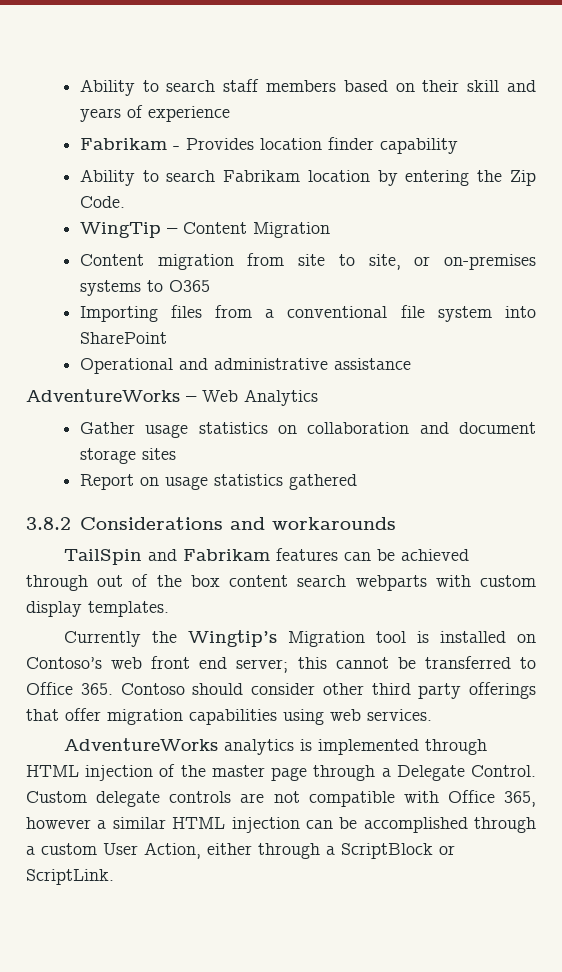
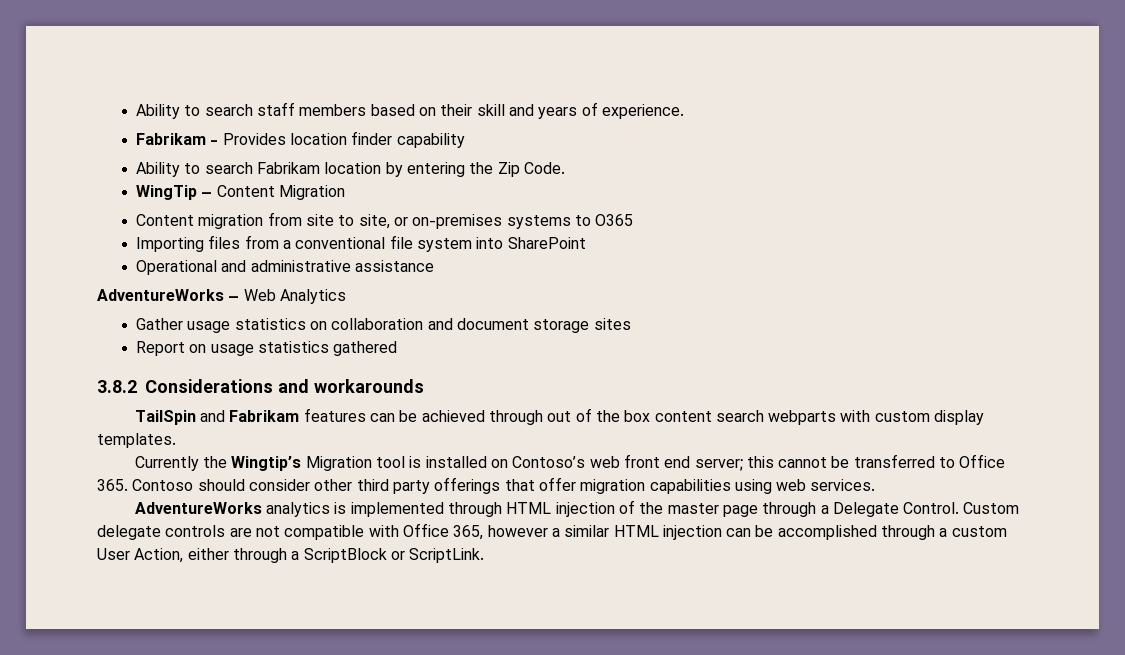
[147,106,230,122] experience -> [601,104,684,119] experience.

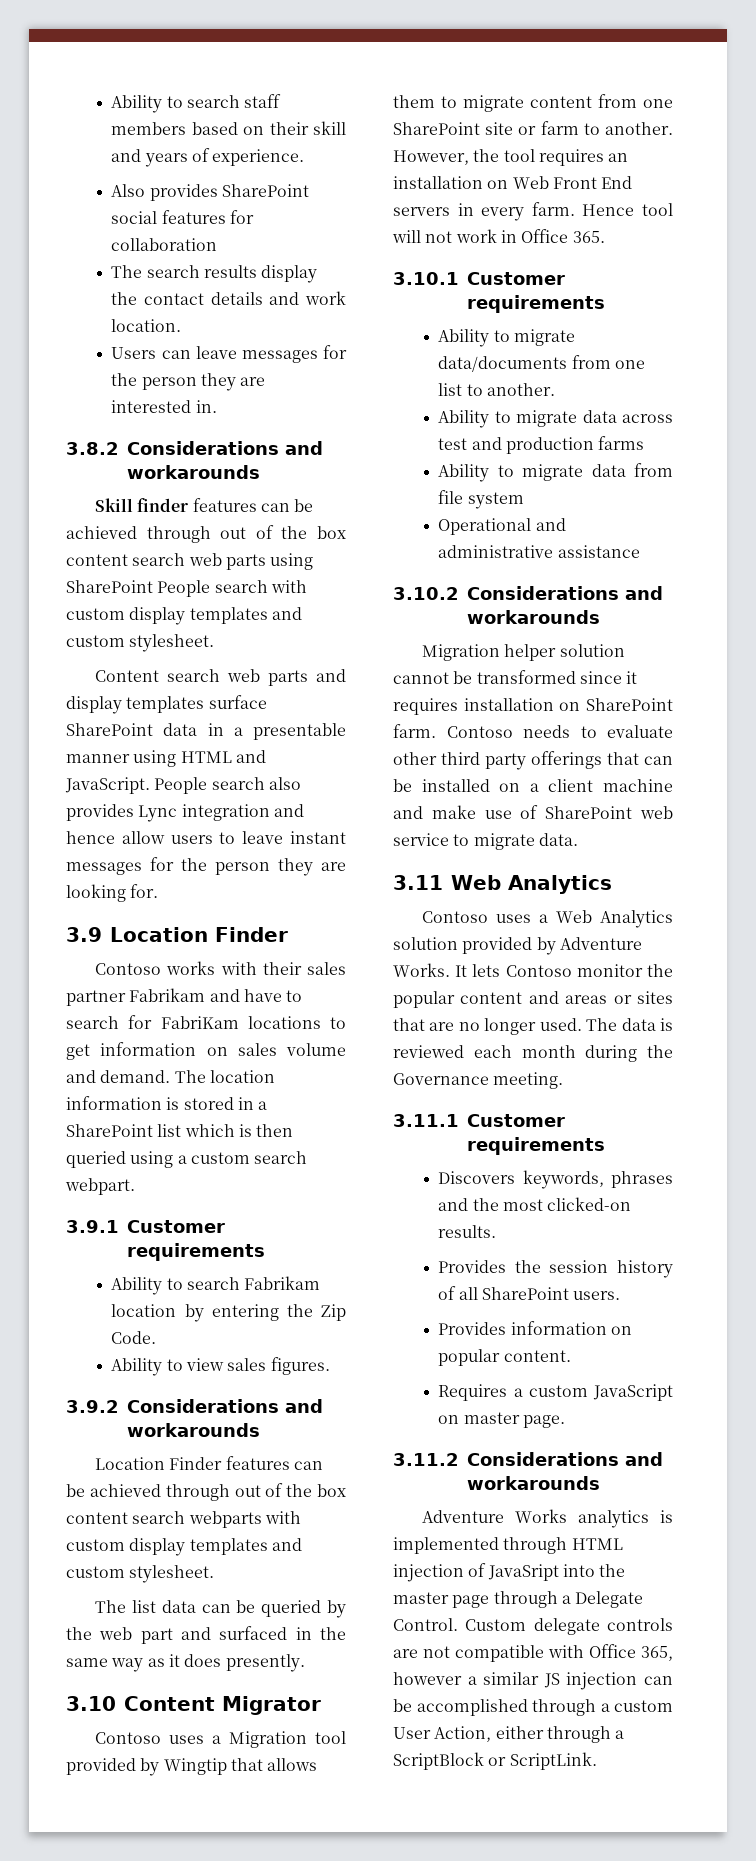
[136,131,465,148] Fabrikam - Provides location finder capability -> [111,184,310,201] [111,210,255,224] [111,238,218,251] [111,265,318,283] [111,291,346,305] [111,319,182,332] [111,345,347,363] [111,373,266,391] [111,400,217,413] [66,441,323,455] [127,465,260,479] [95,498,314,512] [66,525,346,543] [66,553,314,570] [66,580,307,597] [66,607,302,625] [66,634,215,652] [95,669,346,686] [66,695,267,714] [66,723,346,740] [66,750,266,767] [65,777,301,794] [66,804,304,822] [66,831,346,844] [66,857,346,876] [66,884,159,902] [66,927,288,942] [95,961,346,975] [66,988,303,1006] [66,1015,346,1029] [66,1042,346,1060] [66,1070,275,1083] [66,1096,268,1110] [66,1124,294,1137] [66,1151,308,1168] [65,1178,135,1195] [66,1220,225,1233] [127,1243,265,1261] Also provides SharePoint social features for collaboration // The search results display the contact details and work location. // Users can leave messages for the person they are interested in. // 3.8.2 Considerations and workarounds // Skill finder features can be achieved through out of the box content search web parts using SharePoint People search with custom display templates and custom stylesheet. // Content search web parts and display templates surface SharePoint data in a presentable manner using HTML and JavaScript. People search also provides Lync integration and hence allow users to leave instant messages for the person they are looking for. // 3.9 Location Finder // Contoso works with their sales partner Fabrikam and have to search for FabriKam locations to get information on sales volume and demand. The location information is stored in a SharePoint list which is then queried using a custom search webpart. // 3.9.1 Customer requirements
[136,185,346,200] [136,212,634,229] [136,235,586,252] [136,260,435,275] [97,289,346,304] [136,318,631,333] [136,341,398,356] [97,379,424,393] [134,410,300,425] WingTip – Content Migration // Content migration from site to site, or on-premises systems to O365 // Importing files from a conventional file system into SharePoint // Operational and administrative assistance // AdventureWorks – Web Analytics // Gather usage statistics on collaboration and document storage sites // Report on usage statistics gathered // 3.8.2 Considerations and workarounds // TailSpin and Fabrikam -> [111,1357,330,1376] [66,1399,323,1413] [127,1423,260,1437] [95,1457,223,1470] Ability to view sales figures. // 3.9.2 Considerations and workarounds // Location Finder
[97,433,176,448] [134,454,1006,471] [97,479,310,491] templates. // Currently the Wingtip’s Migration tool is installed on Contoso’s web front end server; this cannot be transferred to Office 365. Contoso should consider -> [189,1538,302,1555] [66,1565,215,1583] [95,1600,347,1618] [66,1626,347,1644] [66,1654,305,1672] [66,1696,321,1715] [95,1731,346,1748] [66,1758,318,1776] [393,94,673,112] [393,121,673,135] [393,149,629,166] [393,176,633,189] [393,202,673,221] [392,229,605,243] [393,272,565,285] [467,295,605,313] [438,329,576,347] [438,355,646,372] [438,383,556,396] [438,410,673,428] [438,436,645,454] [438,463,673,482] [438,490,524,509] [438,518,566,535] [438,545,640,558] [393,586,663,600] [467,610,600,624] [422,644,625,661] [393,670,638,684] [393,698,673,715] [393,724,673,738] templates and custom stylesheet. // The list data can be queried by the web part and surfaced in the same way as it does presently. // 3.10 Content Migrator // Contoso uses a Migration tool provided by Wingtip that allows them to migrate content from one SharePoint site or farm to another. However, the tool requires an installation on Web Front End servers in every farm. Hence tool will not work in Office 365. // 3.10.1 Customer requirements // Ability to migrate data/documents from one list to another. // Ability to migrate data across test and production farms // Ability to migrate data from file system // Operational and administrative assistance // 3.10.2 Considerations and workarounds // Migration helper solution cannot be transformed since it requires installation on SharePoint farm. Contoso needs to evaluate
[538,477,876,494] [134,502,262,514] offer migration capabilities using web services. // AdventureWorks -> [644,756,673,765] [393,779,673,792] [393,805,673,819] [393,833,578,850] [393,875,612,894] [422,910,673,928] [393,937,642,955] [393,963,673,977] [393,991,673,1008] [393,1018,673,1035] [393,1045,673,1062] [393,1072,564,1089] [393,1114,565,1127] [467,1137,605,1155] [438,1170,673,1189] [438,1197,632,1211] [438,1225,497,1238] [438,1260,673,1278] [438,1286,621,1300] [438,1321,633,1335] [438,1349,571,1366] [438,1384,673,1401] [438,1412,566,1428] [393,1452,663,1466] [467,1476,600,1490] [422,1509,568,1523] can be installed on a client machine and make use of SharePoint web service to migrate data. // 3.11 Web Analytics // Contoso uses a Web Analytics solution provided by Adventure Works. It lets Contoso monitor the popular content and areas or sites that are no longer used. The data is reviewed each month during the Governance meeting. // 3.11.1 Customer requirements // Discovers keywords, phrases and the most clicked-on results. // Provides the session history of all SharePoint users. // Provides information on popular content. // Requires a custom JavaScript on master page. // 3.11.2 Considerations and workarounds // Adventure Works
(635, 507) none -> [487,1564,595,1581] JavaSript into
[613,525,659,537] HTML -> [543,1673,560,1688] JS

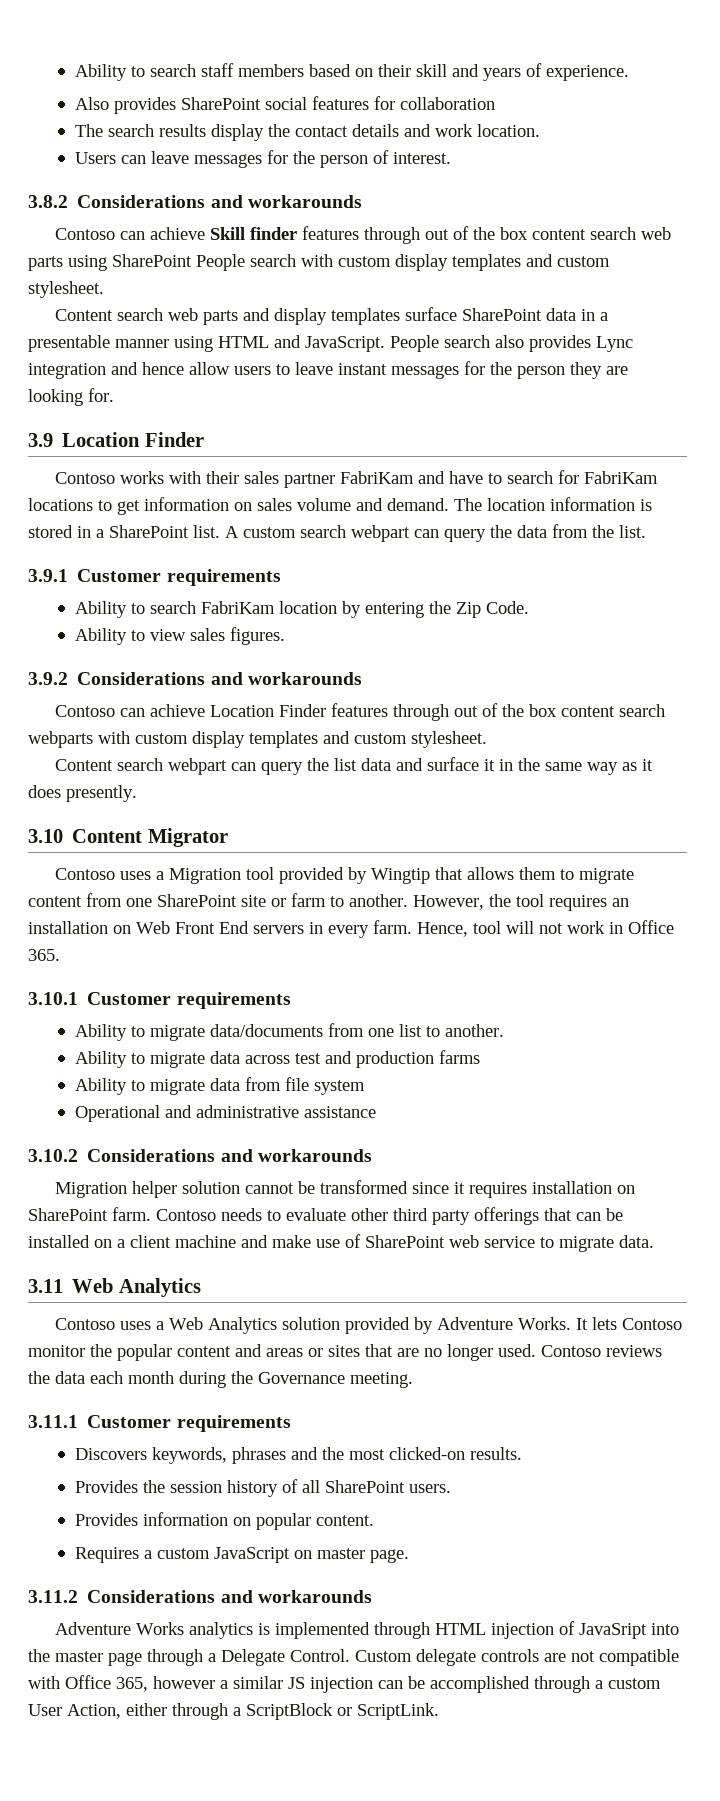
[201,373,266,391] [111,400,217,413] they are interested in. -> [372,150,451,164] of interest.
[95,498,314,512] [66,526,137,539] Skill finder features can be achieved -> [54,226,359,240] Contoso can achieve Skill finder features
[129,988,206,1002] Fabrikam -> [339,471,414,484] FabriKam
[157,1124,294,1137] [66,1151,308,1168] [65,1178,135,1195] list which is then queried using a custom search webpart. -> [193,524,646,542] list. A custom search webpart can query the data from the list.
[244,1276,321,1290] Fabrikam -> [200,601,275,614] FabriKam
[95,1456,324,1470] [66,1484,161,1497] Location Finder features can be achieved -> [54,703,388,717] Contoso can achieve Location Finder features
[95,1600,347,1618] [66,1626,288,1644] The list data can be queried by the web part and surfaced -> [54,757,495,775] Content search webpart can query the list data and surface it
[582,204,635,216] Hence -> [417,922,468,937] Hence,
[586,1018,673,1031] [393,1045,464,1058] The data is reviewed -> [541,1345,662,1357] [28,1371,85,1384] Contoso reviews the data

